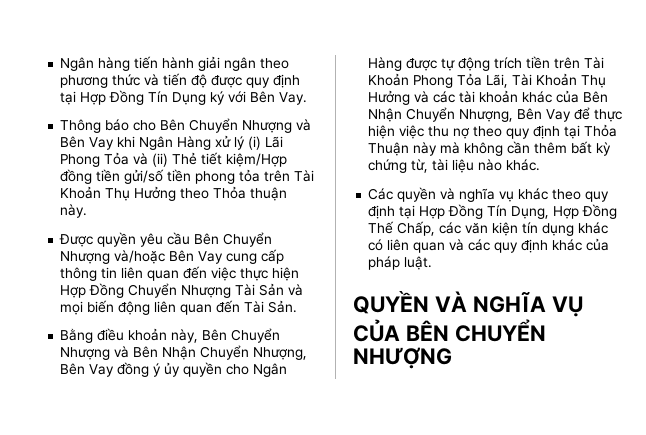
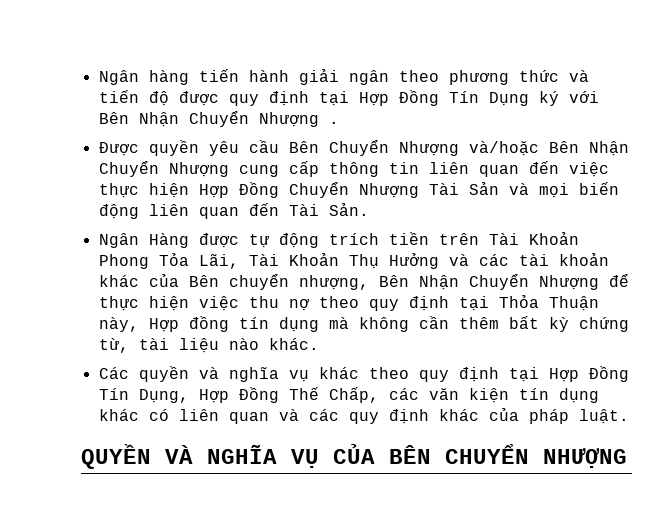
[279,92,308,105] [60,118,312,133] [60,135,284,150] [60,152,288,167] [60,169,315,184] [60,186,288,201] [60,204,88,218] Vay. // Thông báo cho Bên Chuyển Nhượng và Bên Vay khi Ngân Hàng xử lý (i) Lãi Phong Tỏa và (ii) Thẻ tiết kiệm/Hợp đồng tiền gửi/số tiền phong tỏa trên Tài Khoản Thụ Hưởng theo Thỏa thuận này. -> [138,111,339,127] Nhận Chuyển Nhượng .
[198,251,224,264] Vay -> [588,141,629,156] [98,161,229,177] Nhận Chuyển Nhượng
[60,328,281,343] [60,345,308,360] [60,362,250,377] Bằng điều khoản này, Bên Chuyển Nhượng và Bên Nhận Chuyển Nhượng, Bên Vay đồng ý ủy quyền cho -> (369, 209) none
[368,107,572,122] Nhận Chuyển Nhượng, Bên Vay -> [228,274,599,290] chuyển nhượng, Bên Nhận Chuyển Nhượng
[413,142,438,156] này -> [98,316,319,332] này, Hợp đồng tín dụng

